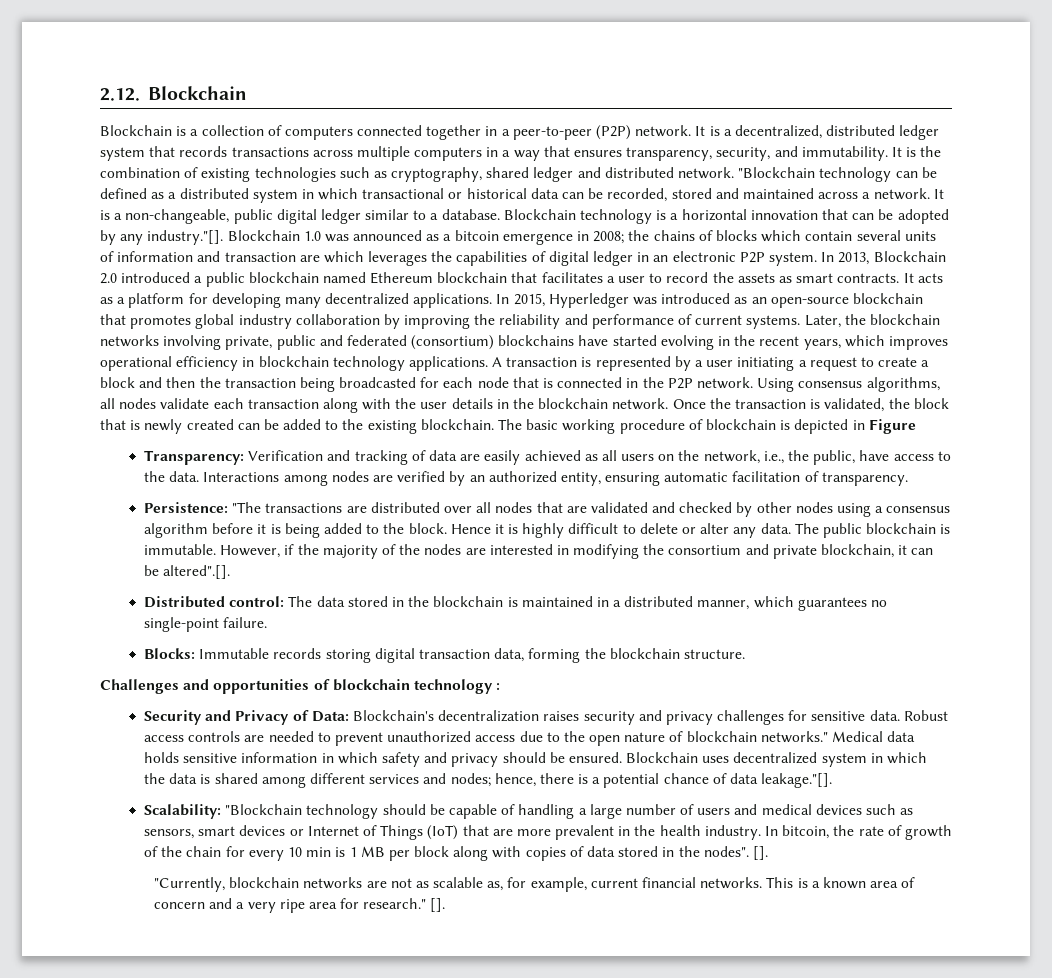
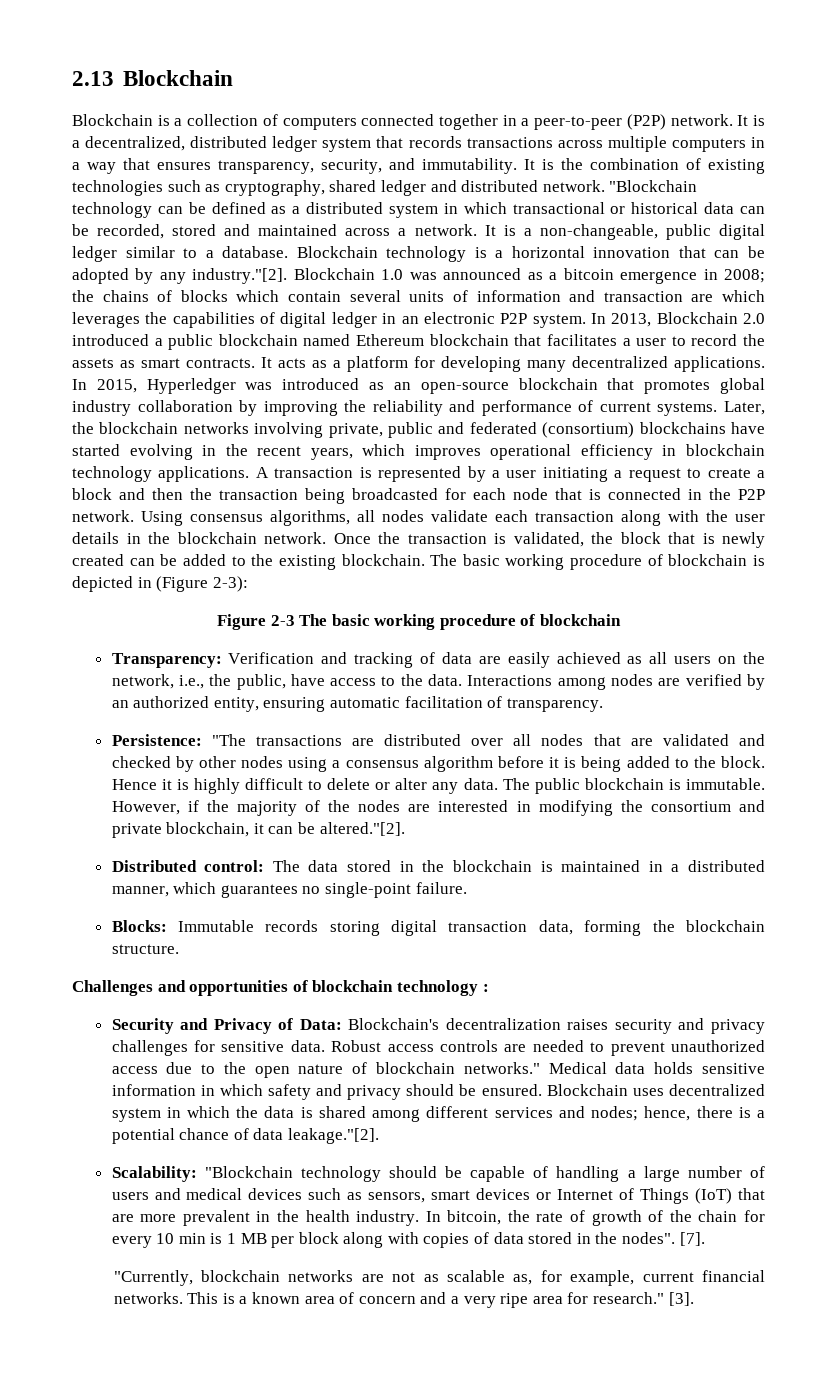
[100,88,140,101] 2.12. -> [72,71,114,86] 2.13
[147,230,224,245] industry."[]. -> [192,268,288,284] industry."[2].
(865, 425) none -> [156,576,248,592] (Figure 2-3): //
(916, 426) none -> [270,614,622,630] 2-3 The basic working procedure of blockchain
[163,565,231,579] altered".[]. -> [319,822,405,836] altered."[2].
[761,773,833,788] leakage."[]. -> [287,1128,379,1144] leakage."[2].
[752,846,768,860] []. -> [679,1232,705,1246] [7].
[430,898,446,912] []. -> [668,1292,694,1306] [3].

